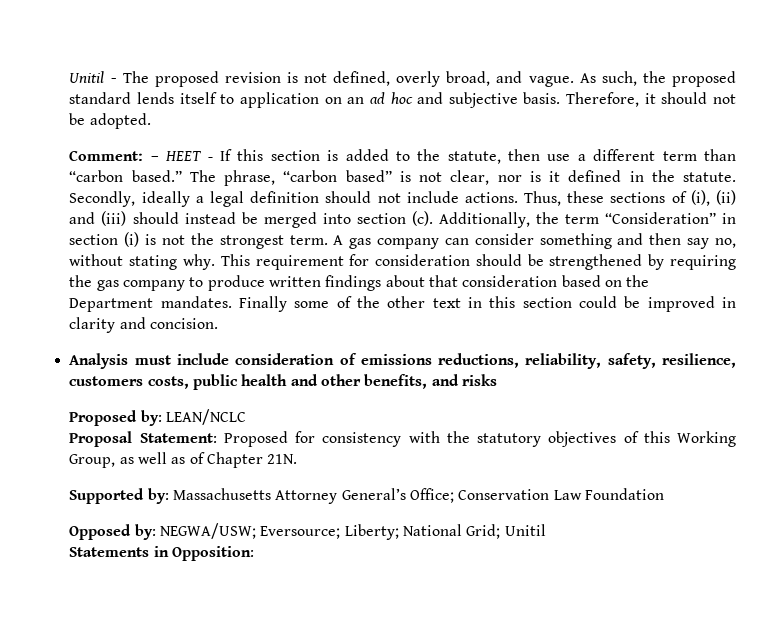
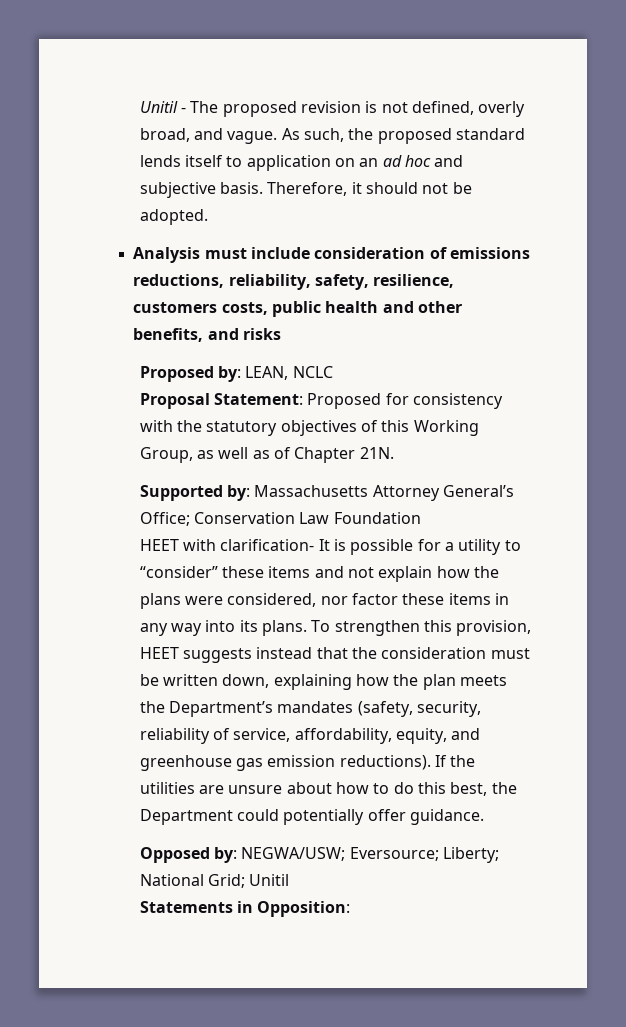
[69,149,736,164] [69,170,736,186] [69,190,736,207] [69,211,737,228] [69,232,737,249] [69,254,736,270] [69,275,650,291] [69,296,736,312] [69,317,219,333] // Comment: – HEET - If this section is added to the statute, then use a different term than “carbon based.” The phrase, “carbon based” is not clear, nor is it defined in the statute. Secondly, ideally a legal definition should not include actions. Thus, these sections of (i), (ii) and (iii) should instead be merged into section (c). Additionally, the term “Consideration” in section (i) is not the strongest term. A gas company can consider something and then say no, without stating why. This requirement for consideration should be strengthened by requiring the gas company to produce written findings about that consideration based on the Department mandates. Finally some of the other text in this section could be improved in clarity and concision. -> (208, 217) none
[166,409,247,425] LEAN/NCLC -> [245,366,333,380] LEAN, NCLC
(664, 494) none -> [139,539,521,555] [139,566,499,582] [139,593,509,609] [139,620,532,636] [139,647,530,663] [139,674,507,690] [139,701,481,717] [139,728,481,744] [139,755,476,771] [139,782,517,796] [139,809,484,825] // HEET with clarification- It is possible for a utility to “consider” these items and not explain how the plans were considered, nor factor these items in any way into its plans. To strengthen this provision, HEET suggests instead that the consideration must be written down, explaining how the plan meets the Department’s mandates (safety, security, reliability of service, affordability, equity, and greenhouse gas emission reductions). If the utilities are unsure about how to do this best, the Department could potentially offer guidance.

